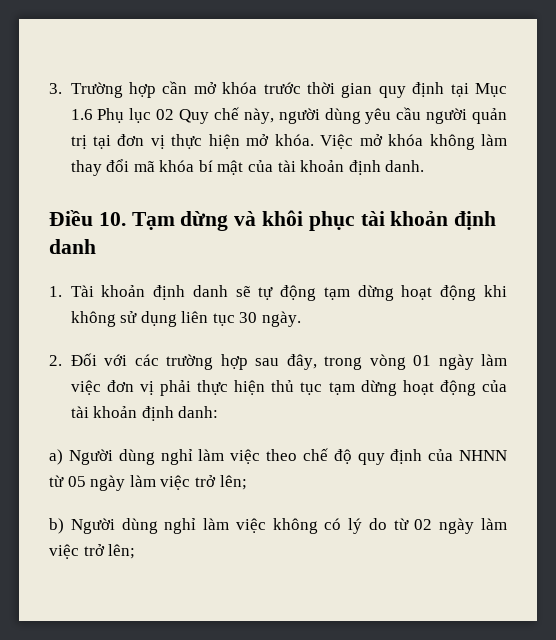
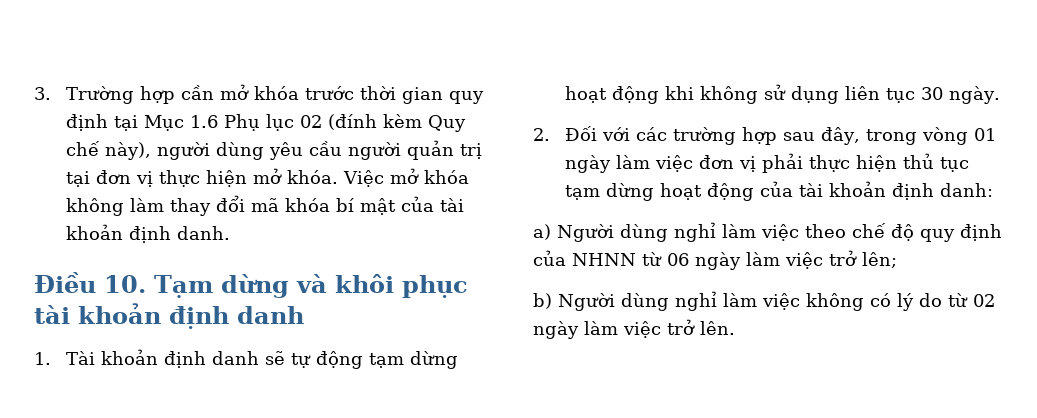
(175, 114) none -> [328,114,423,130] (đính kèm
[243,108,274,124] này, -> [105,142,152,160] này),
[67,476,86,487] 05 -> [667,253,689,266] 06
[108,544,136,559] lên; -> [700,321,735,335] lên.

